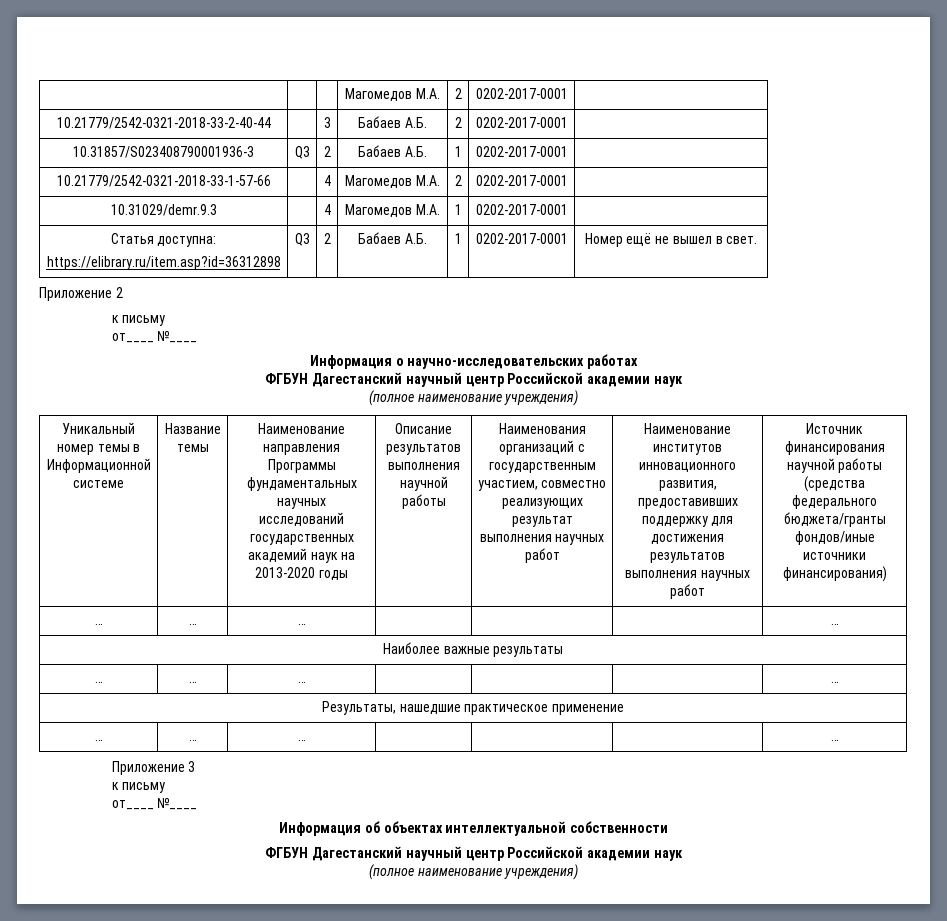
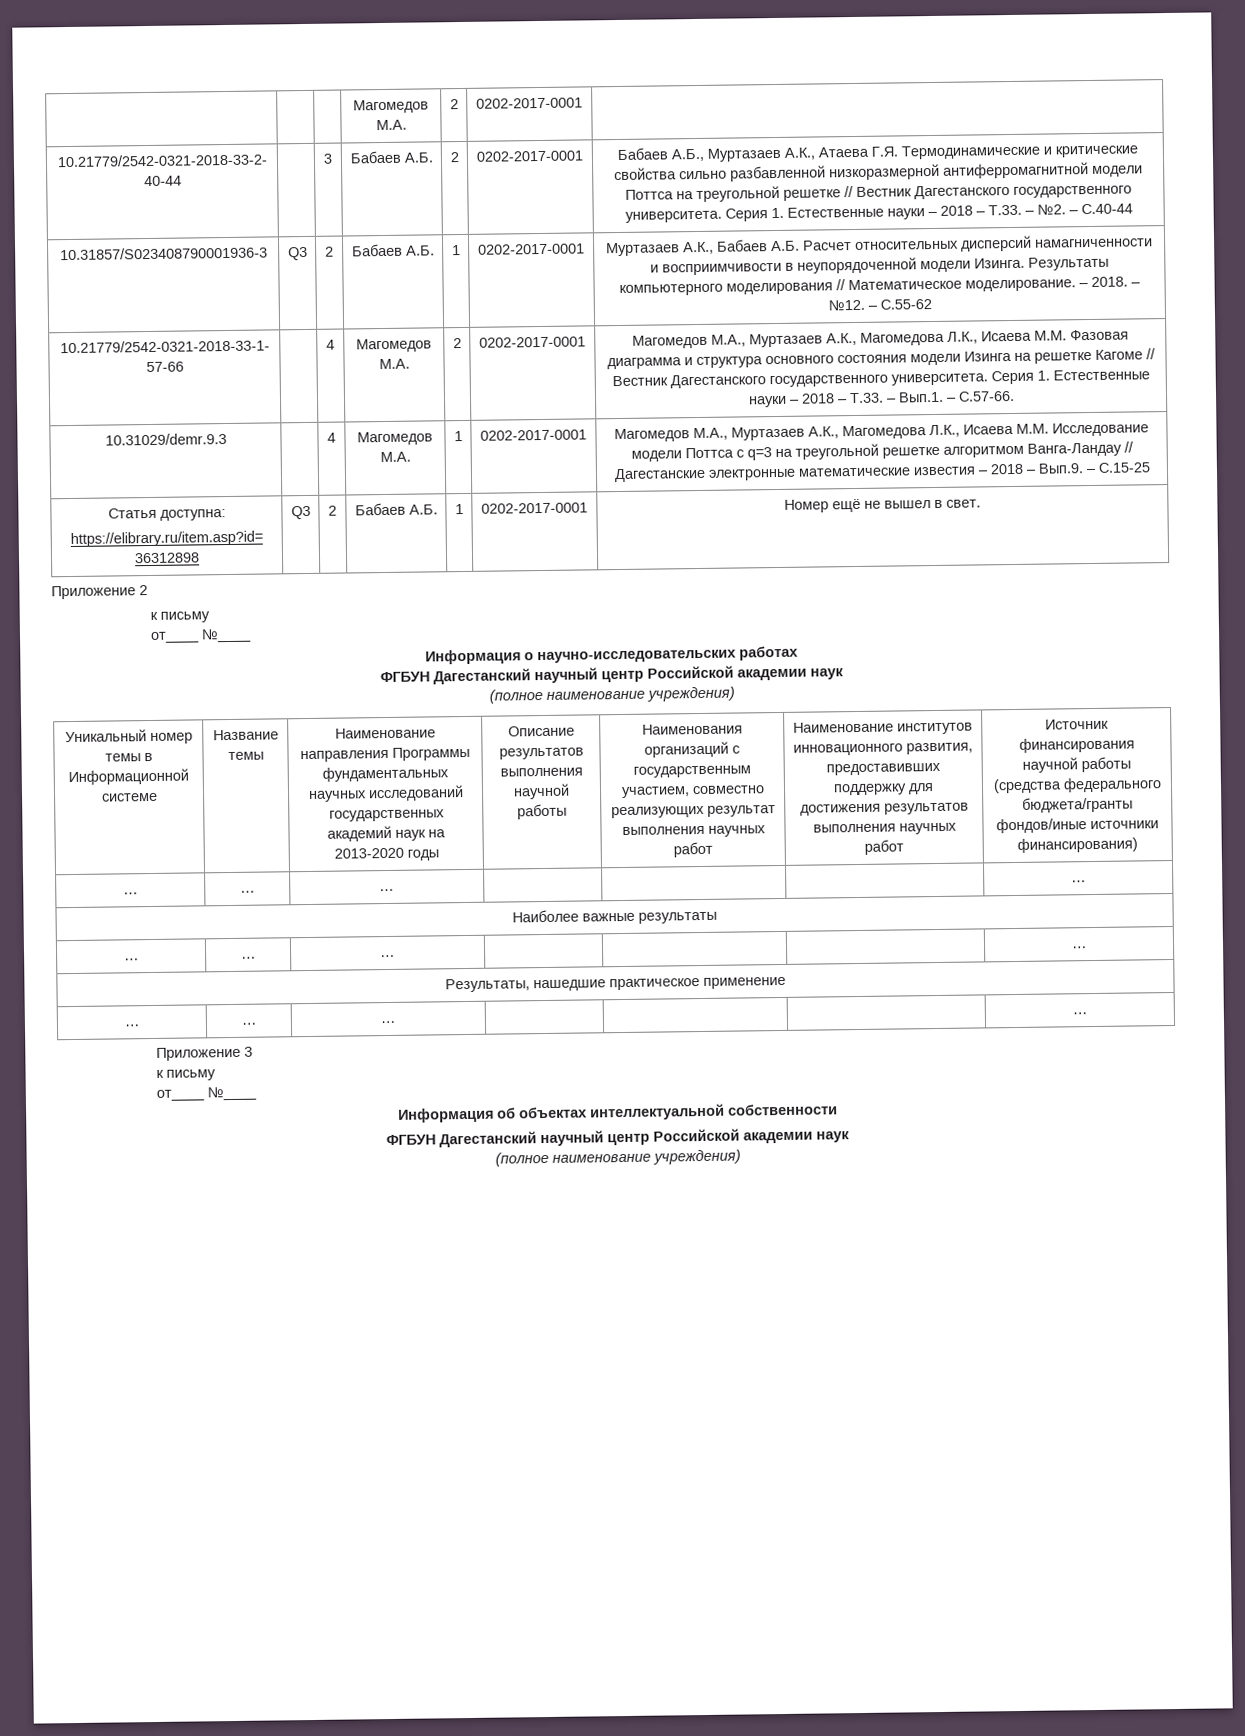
(568, 122) none -> [617,144,1138,162] [614,162,1143,182] [625,185,1132,203] [624,203,1133,223] Бабаев А.Б., Муртазаев А.К., Атаева Г.Я. Термодинамические и критические свойства сильно разбавленной низкоразмерной антиферромагнитной модели Поттса на треугольной решетке // Вестник Дагестанского государственного университета. Серия 1. Естественные науки – 2018 – Т.33. – №2. – С.40-44
(568, 151) none -> [606,235,1153,257] [650,256,1109,276] [619,276,1141,296] [827,299,932,312] Муртазаев А.К., Бабаев А.Б. Расчет относительных дисперсий намагниченности и восприимчивости в неупорядоченной модели Изинга. Результаты компьютерного моделирования // Математическое моделирование. – 2018. – №12. – С.55-62
(568, 180) none -> [632,329,1129,349] [606,348,1156,370] [611,369,1150,389] [748,390,1015,408] Магомедов М.А., Муртазаев А.К., Магомедова Л.К., Исаева М.М. Фазовая диаграмма и структура основного состояния модели Изинга на решетке Кагоме // Вестник Дагестанского государственного университета. Серия 1. Естественные науки – 2018 – Т.33. – Вып.1. – С.57-66.
(568, 209) none -> [614,422,1149,443] [630,441,1134,462] [613,462,1151,483] Магомедов М.А., Муртазаев А.К., Магомедова Л.К., Исаева М.М. Исследование модели Поттса с q=3 на треугольной решетке алгоритмом Ванга-Ландау // Дагестанские электронные математические известия – 2018 – Вып.9. – С.15-25

